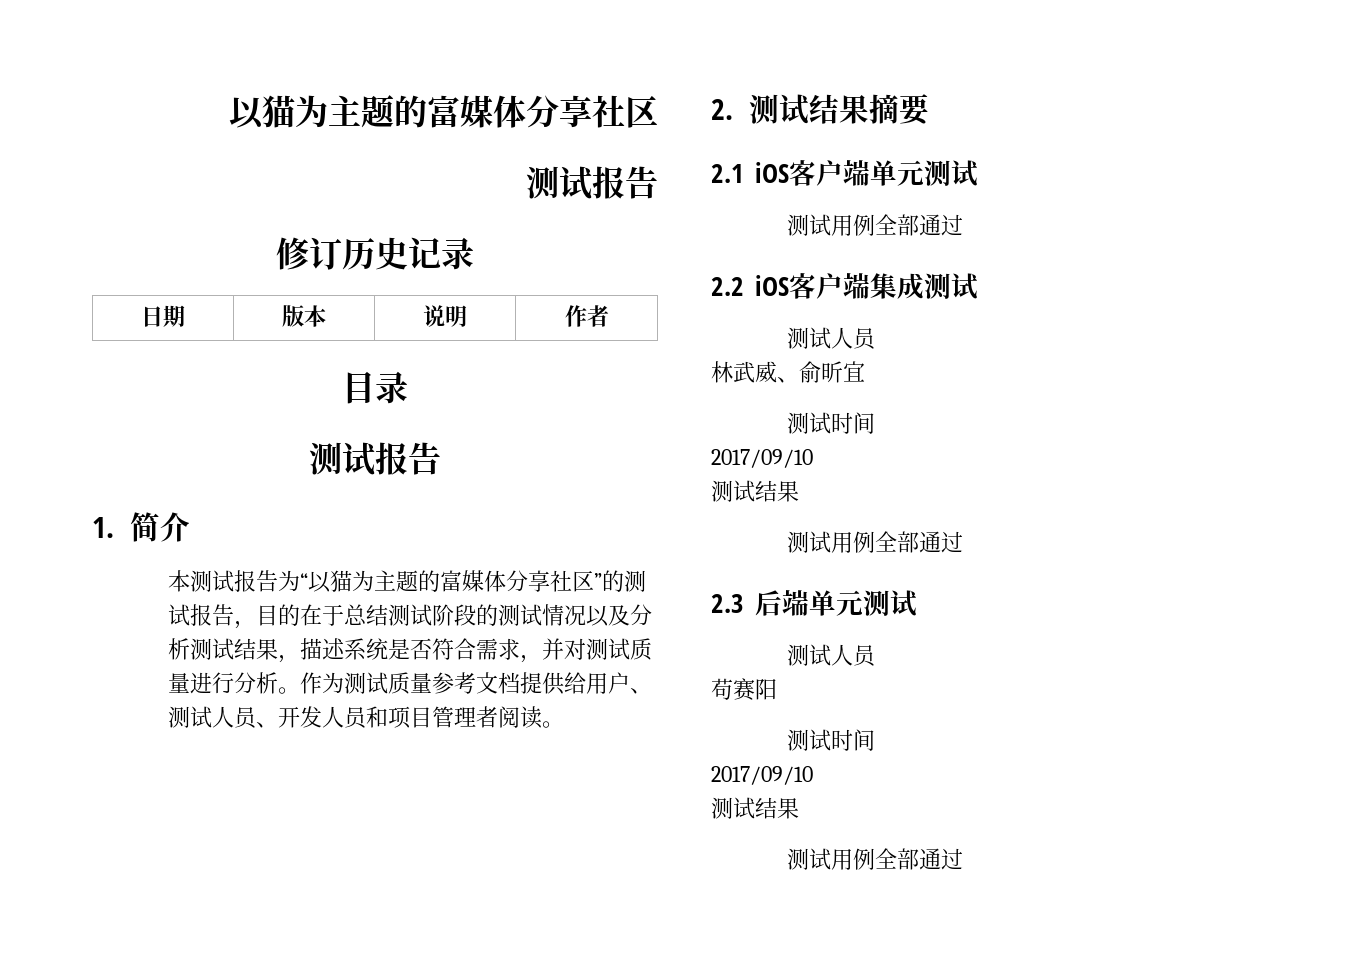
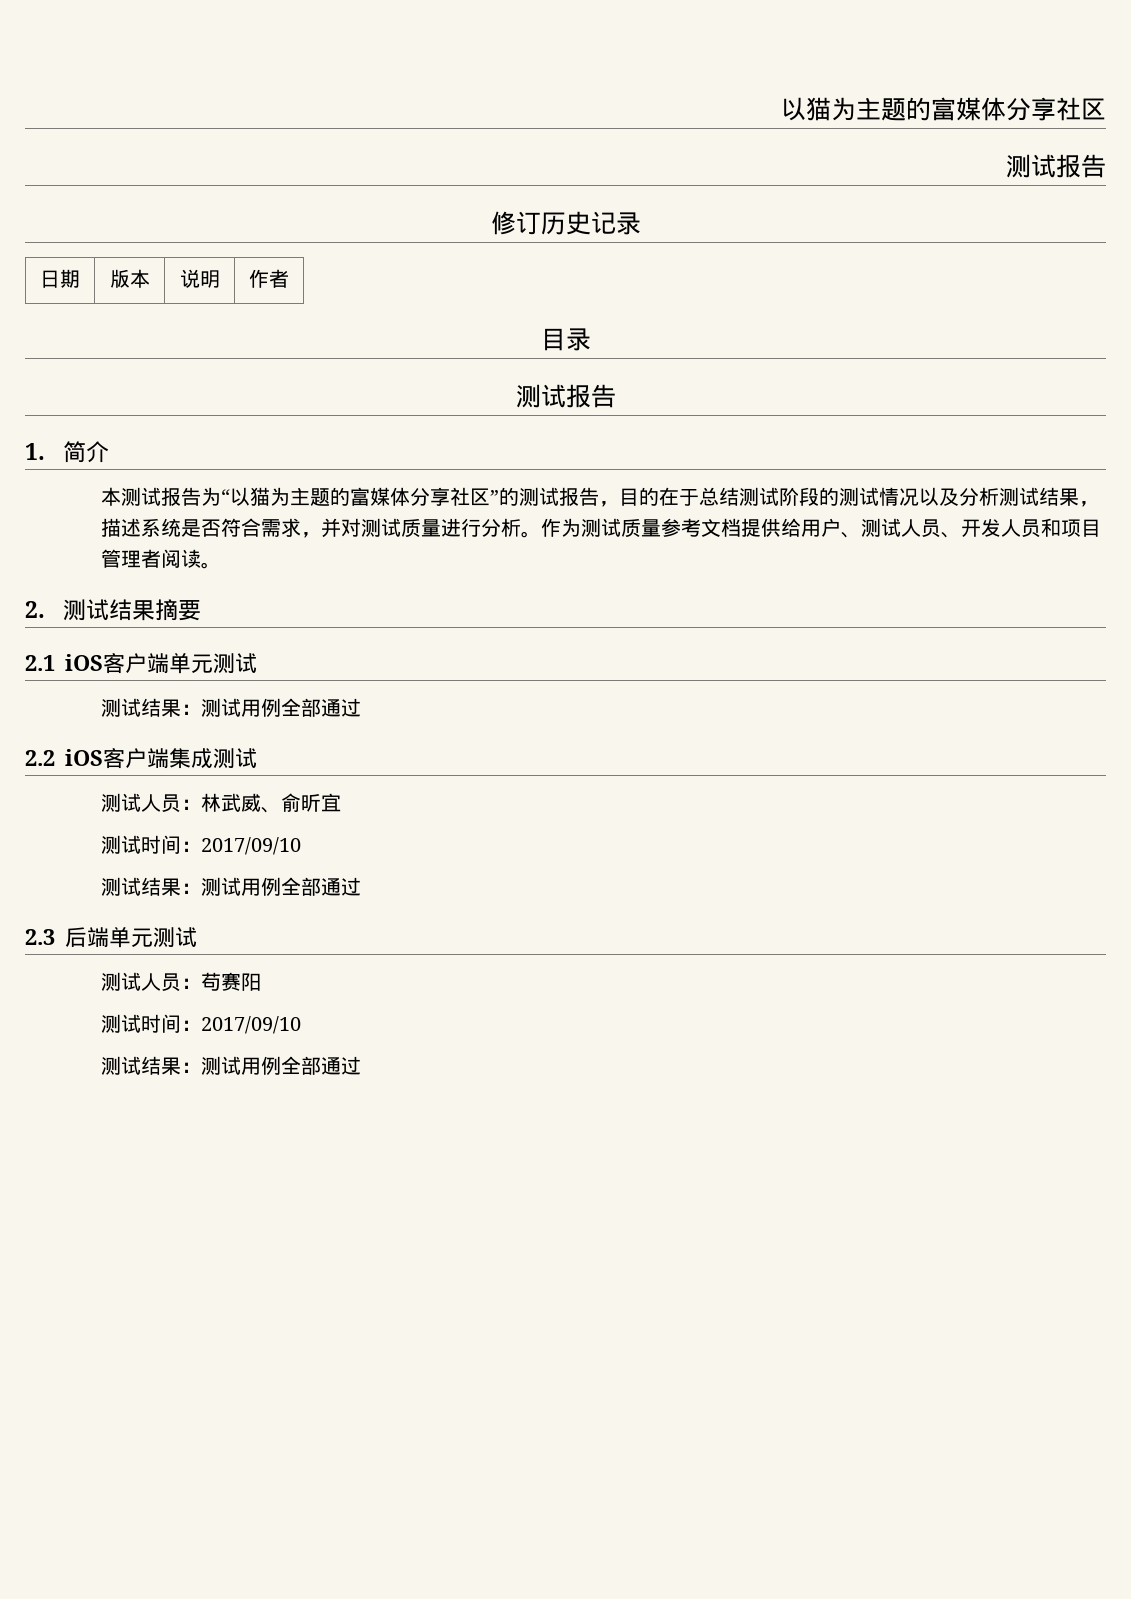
(832, 225) none -> [141,698,242,717] 结果：测试
(878, 339) // -> [181,799,202,810] ：
[711,449,813,468] [711,480,799,502] // 2017/09/10 // 测试结果 // -> [181,837,302,855] [101,877,202,896] ：2017/09/10 // 测试结果：
(878, 656) // -> [181,978,202,989] ：
[711,766,813,785] [711,797,799,819] // 2017/09/10 // 测试结果 // -> [181,1016,302,1034] [101,1056,202,1075] ：2017/09/10 // 测试结果：

